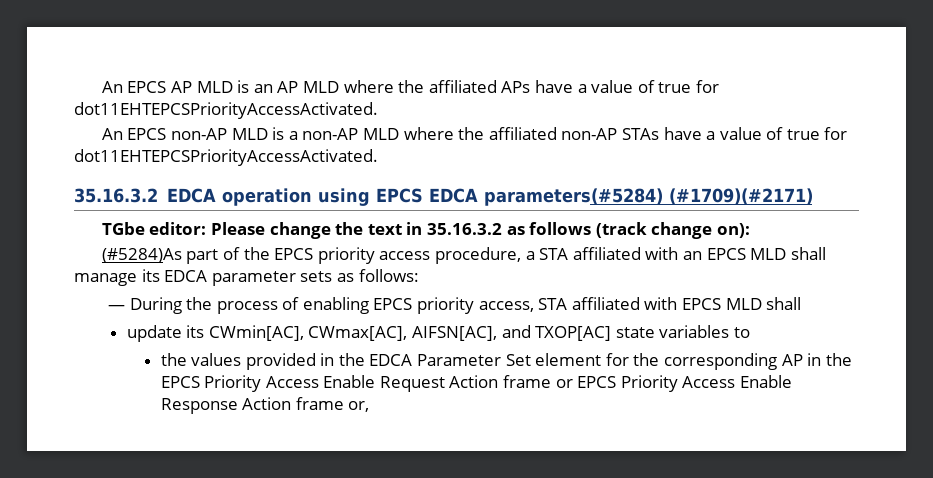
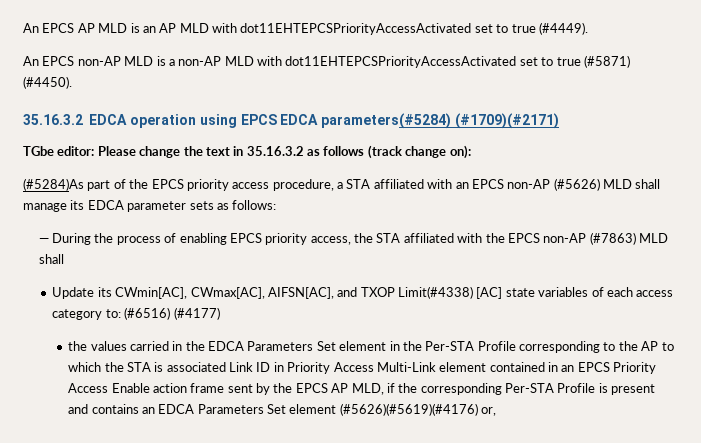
[343,80,719,93] [74,102,378,119] where the affiliated APs have a value of true for dot11EHTEPCSPriorityAccessActivated. -> [212,22,588,35] with dot11EHTEPCSPriorityAccessActivated set to true (#4449).
[403,127,848,140] [74,149,378,166] where the affiliated non-AP STAs have a value of true for dot11EHTEPCSPriorityAccessActivated. -> [257,55,630,68] [23,76,72,89] with dot11EHTEPCSPriorityAccessActivated set to true (#5871) (#4450).
(746, 254) none -> [507,178,600,191] non-AP (#5626)
[538,297,721,310] STA affiliated with EPCS -> [354,232,636,245] the STA affiliated with the EPCS non-AP (#7863)
[126,325,182,342] update -> [52,287,95,299] Update
[535,325,750,341] TXOP[AC] state variables to -> [360,286,674,299] [52,307,220,320] TXOP Limit(#4338) [AC] state variables of each access category to: (#6516) (#4177)
[245,353,316,370] provided -> [129,341,169,351] carried
[417,353,852,370] [160,375,793,392] [160,397,344,414] Parameter Set element for the corresponding AP in the EPCS Priority Access Enable Request Action frame or EPCS Priority Access Enable Response Action frame -> [247,341,674,353] [68,362,657,374] [68,383,656,395] [68,403,478,416] Parameters Set element in the Per-STA Profile corresponding to the AP to which the STA is associated Link ID in Priority Access Multi-Link element contained in an EPCS Priority Access Enable action frame sent by the EPCS AP MLD, if the corresponding Per-STA Profile is present and contains an EDCA Parameters Set element (#5626)(#5619)(#4176)

